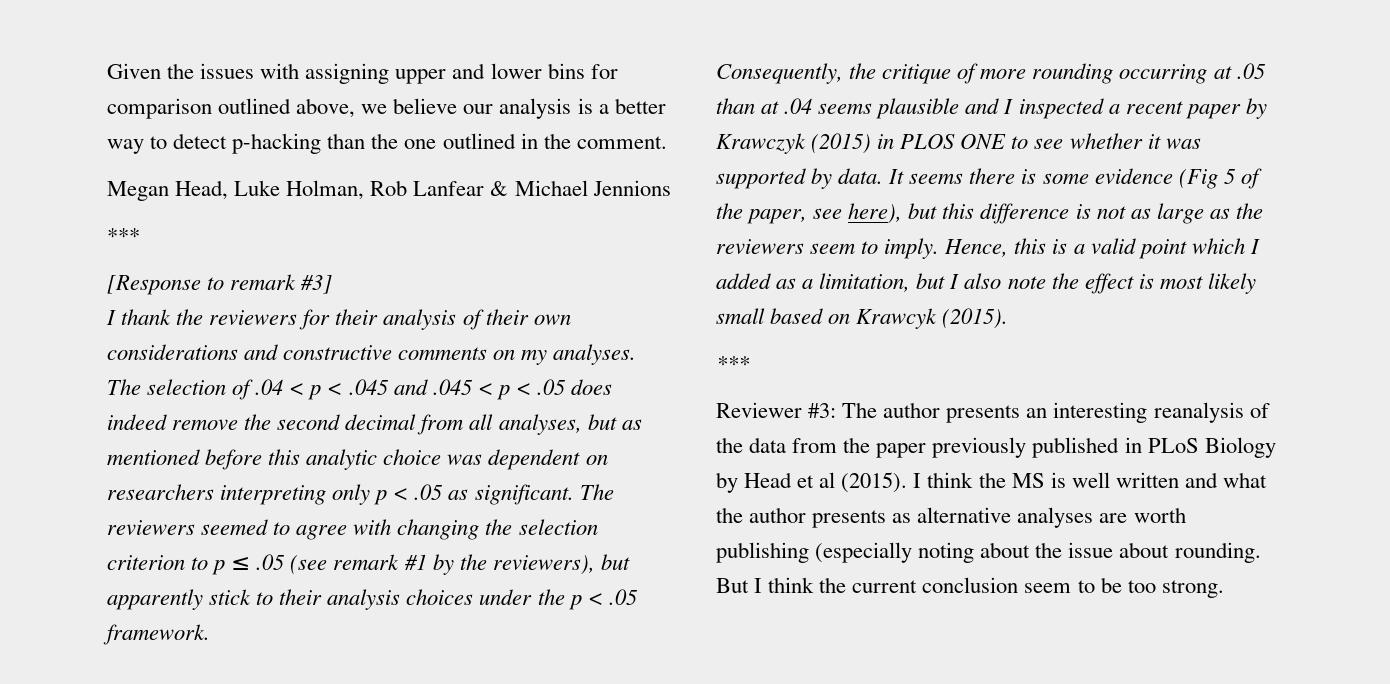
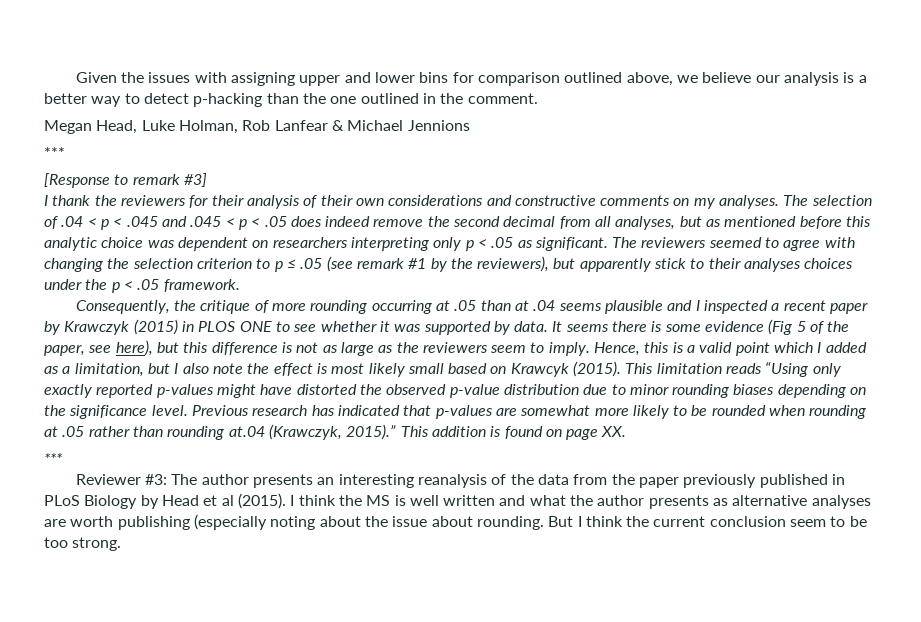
[327,589,401,610] analysis -> [744,258,802,272] analyses
(1009, 318) none -> [625,361,841,377] [44,384,867,398] [44,405,867,419] [44,424,627,440] This limitation reads “Using only exactly reported p-values might have distorted the observed p-value distribution due to minor rounding biases depending on the significance level. Previous research has indicated that p-values are somewhat more likely to be rounded when rounding at .05 rather than rounding at.04 (Krawczyk, 2015).” This addition is found on page XX.

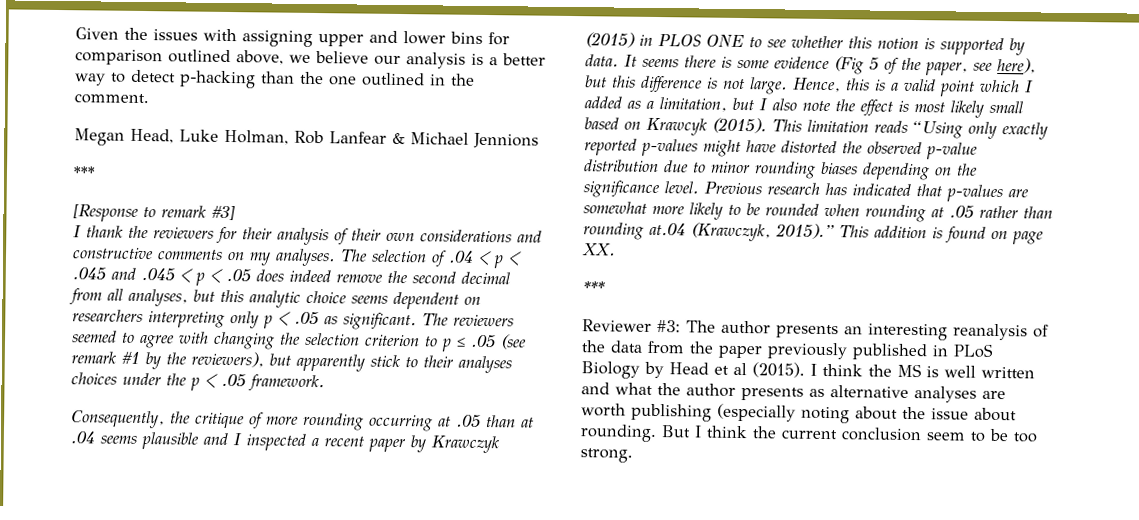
[706,216,842,229] as mentioned before -> (215, 295) none
[147,240,175,248] was -> [351,295,388,304] seems
[379,321,422,332] it was -> [848,36,935,50] this notion is
[322,342,590,356] as large as the reviewers seem to imply. -> [749,77,788,95] large.

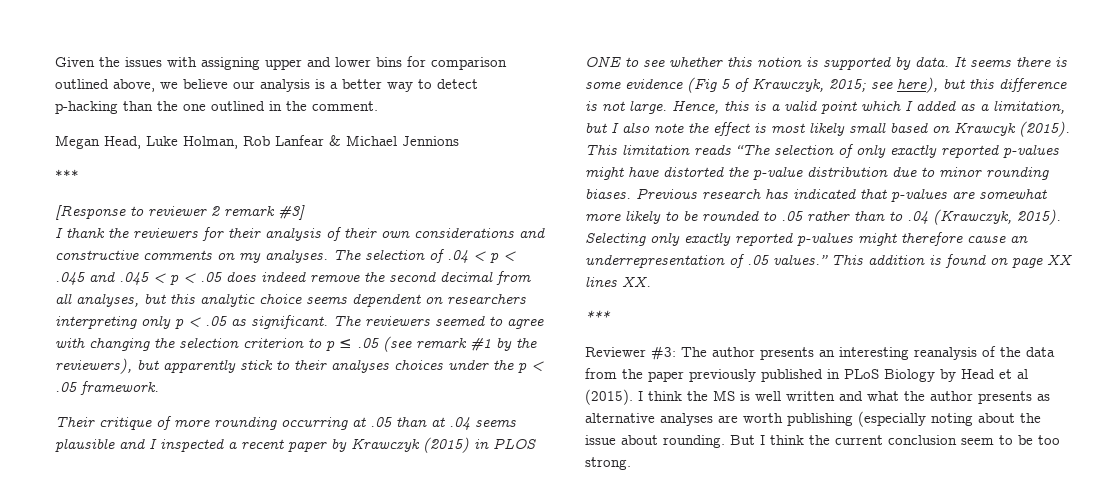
(156, 212) none -> [148,206,220,216] reviewer 2
[71,410,191,429] Consequently, the -> [55,416,95,427] Their
[901,57,968,76] the paper, -> [752,78,866,92] Krawczyk, 2015;
[913,121,963,139] “Using -> [736,144,854,158] “The selection of
[867,141,922,155] observed -> (749, 171) none
[821,161,978,181] [583,180,699,199] biases depending on the significance level. -> [585,188,631,199] biases.
[824,203,1053,223] [583,222,835,242] when rounding at .05 rather than rounding at.04 (Krawczyk, 2015).” -> [763,209,1061,225] [585,232,1028,246] [585,254,828,268] to .05 rather than to .04 (Krawczyk, 2015). Selecting only exactly reported p-values might therefore cause an underrepresentation of .05 values.”
(1044, 238) none -> [1047,254,1072,265] [585,276,617,287] XX lines

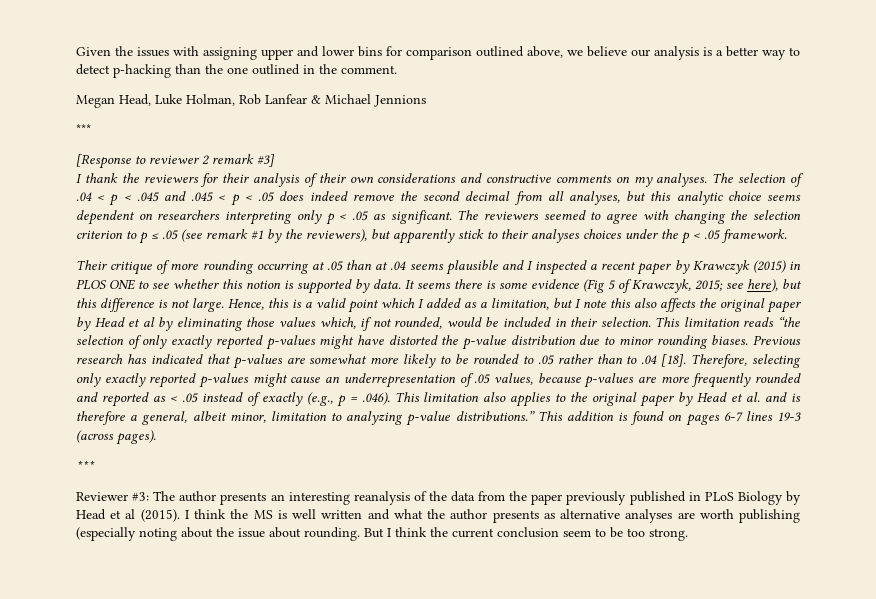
[622,121,1070,137] also note the effect is most likely small based on Krawcyk (2015). -> [583,298,801,313] [76,317,651,331] note this also affects the original paper by Head et al by eliminating those values which, if not rounded, would be included in their selection.
[736,144,770,155] “The -> [777,316,800,327] “the
[933,209,1061,225] [585,232,963,246] (Krawczyk, 2015). Selecting only exactly reported p-values might therefore -> [661,354,801,368] [76,373,288,388] [18]. Therefore, selecting only exactly reported p-values might
[773,254,828,265] values.” -> [493,373,801,388] [76,392,802,407] [76,411,535,426] values, because p-values are more frequently rounded and reported as < .05 instead of exactly (e.g., p = .046). This limitation also applies to the original paper by Head et al. and is therefore a general, albeit minor, limitation to analyzing p-value distributions.”
[1012,254,1072,268] [585,276,651,287] page XX lines XX. -> [685,411,801,426] [76,430,156,445] pages 6-7 lines 19-3 (across pages).

